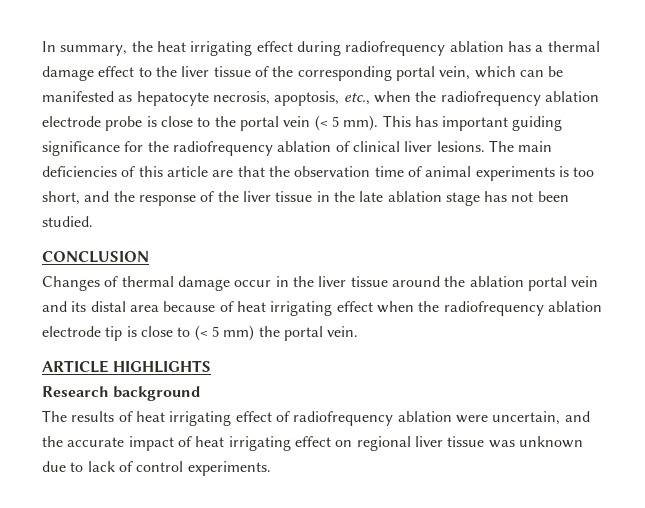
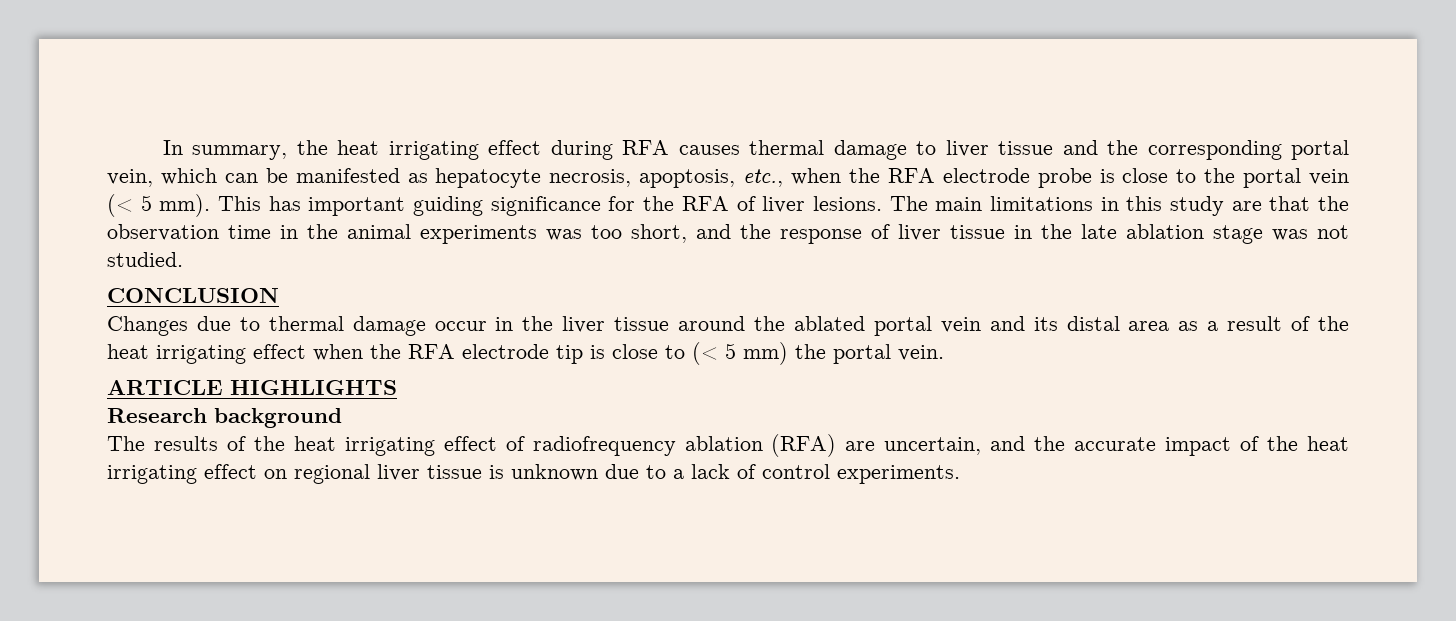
[345,41,600,56] [42,66,269,81] radiofrequency ablation has a thermal damage effect to the liver tissue of -> [622,140,1098,160] RFA causes thermal damage to liver tissue and
[440,91,599,106] radiofrequency ablation -> [887,168,935,183] RFA
[172,140,553,156] [42,166,208,177] radiofrequency ablation of clinical liver lesions. The main deficiencies of this article -> [681,196,1224,216] RFA of liver lesions. The main limitations in this study
[407,166,422,177] of -> [280,224,338,239] in the
[558,166,569,177] is -> [546,229,582,241] was
[217,191,239,202] the -> (890, 231) none
[484,191,569,202] has not been -> [1272,225,1349,241] was not
[104,276,119,287] of -> [196,316,260,331] due to
[469,276,524,287] ablation -> [793,316,865,331] ablated
[163,301,234,312] because of -> [1178,316,1349,331] as a result of the
[443,301,602,316] radiofrequency ablation -> [408,344,455,359] RFA
(133, 416) none -> [253,436,285,451] the
[455,415,488,423] were -> [771,434,876,457] (RFA) are
(192, 441) none -> [1267,436,1299,451] the
[488,440,515,448] was -> [489,465,504,479] is
(84, 467) none -> [673,469,684,479] a

